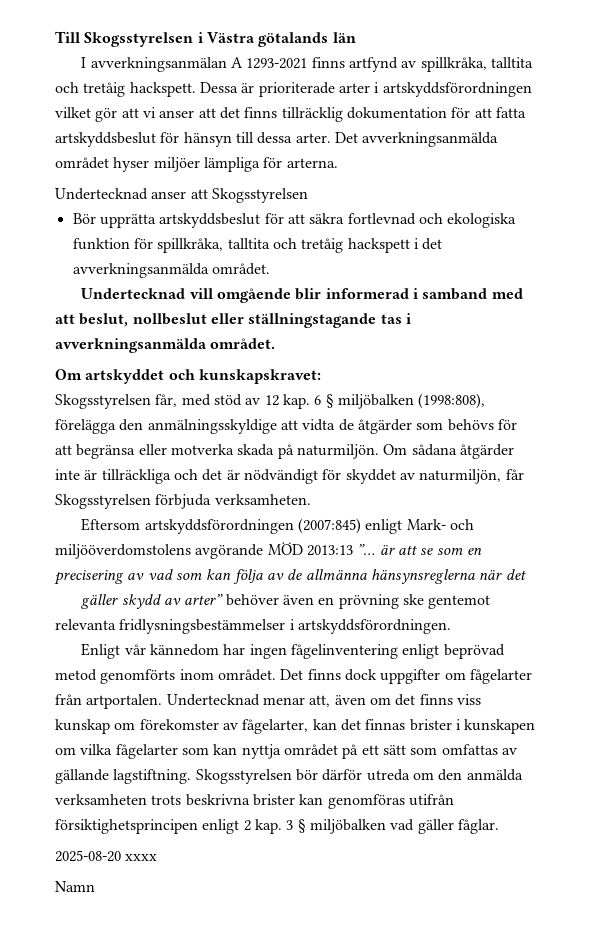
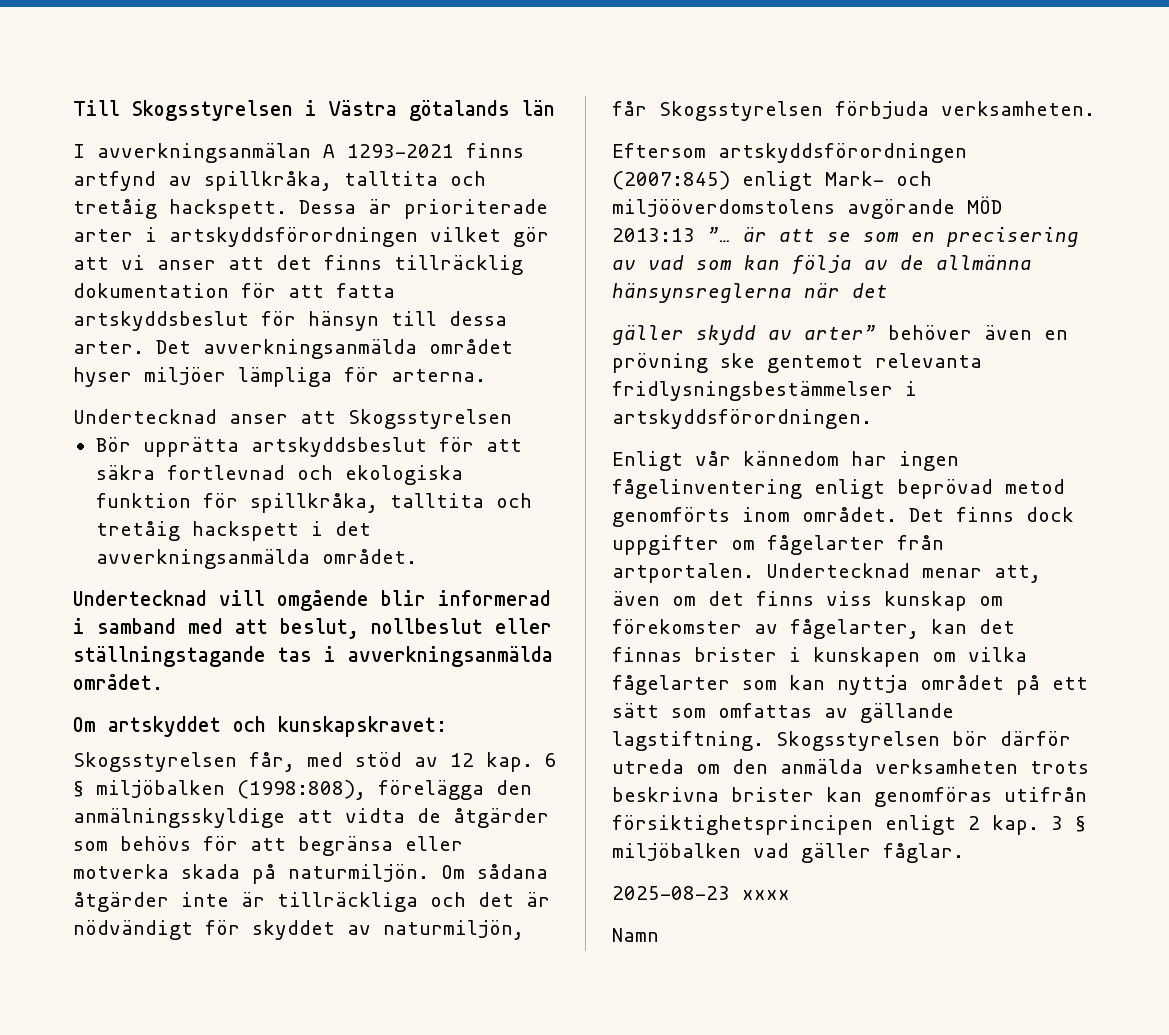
[55,850,121,862] 2025-08-20 -> [612,886,730,900] 2025-08-23

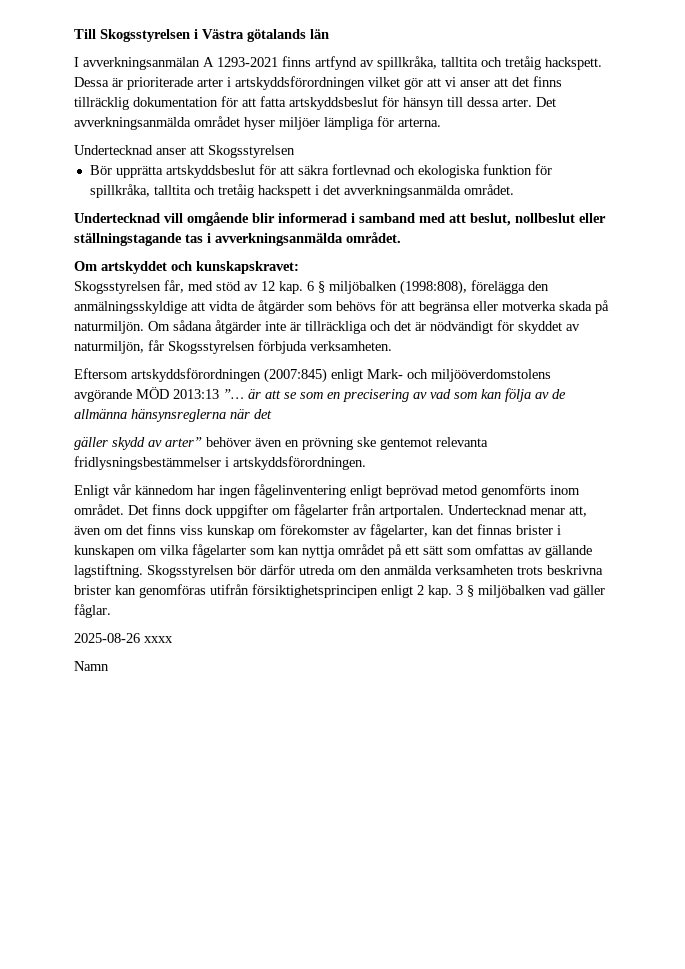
[612,886,730,900] 2025-08-23 -> [74,633,140,643] 2025-08-26

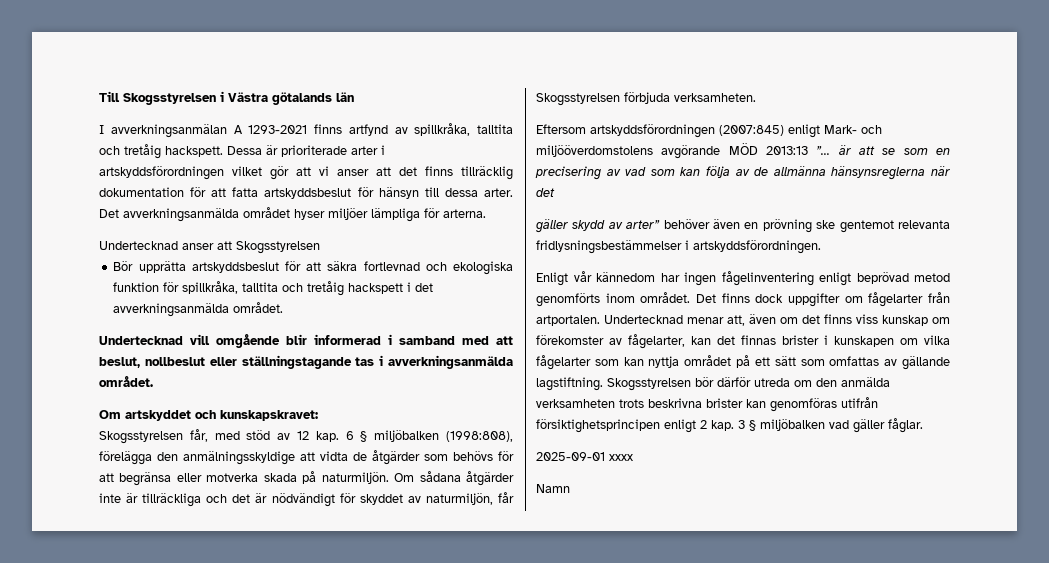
[74,633,140,643] 2025-08-26 -> [536,452,605,461] 2025-09-01

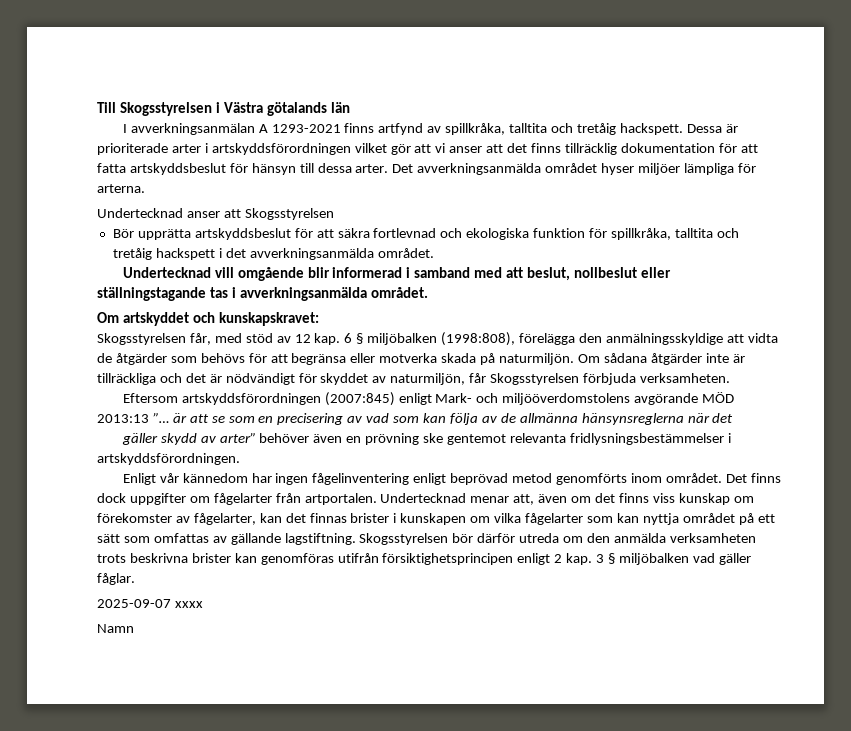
[536,452,605,461] 2025-09-01 -> [97,599,171,608] 2025-09-07

